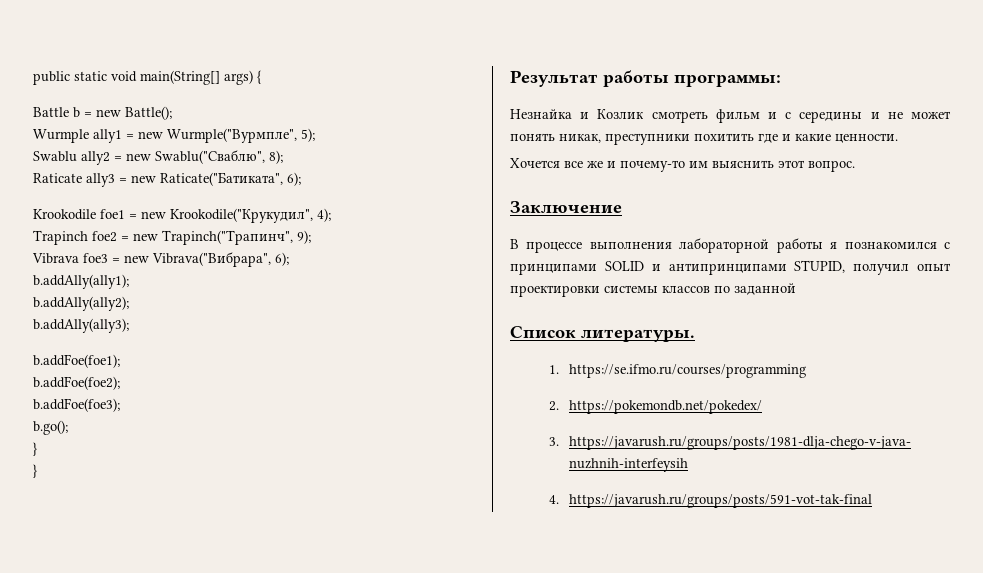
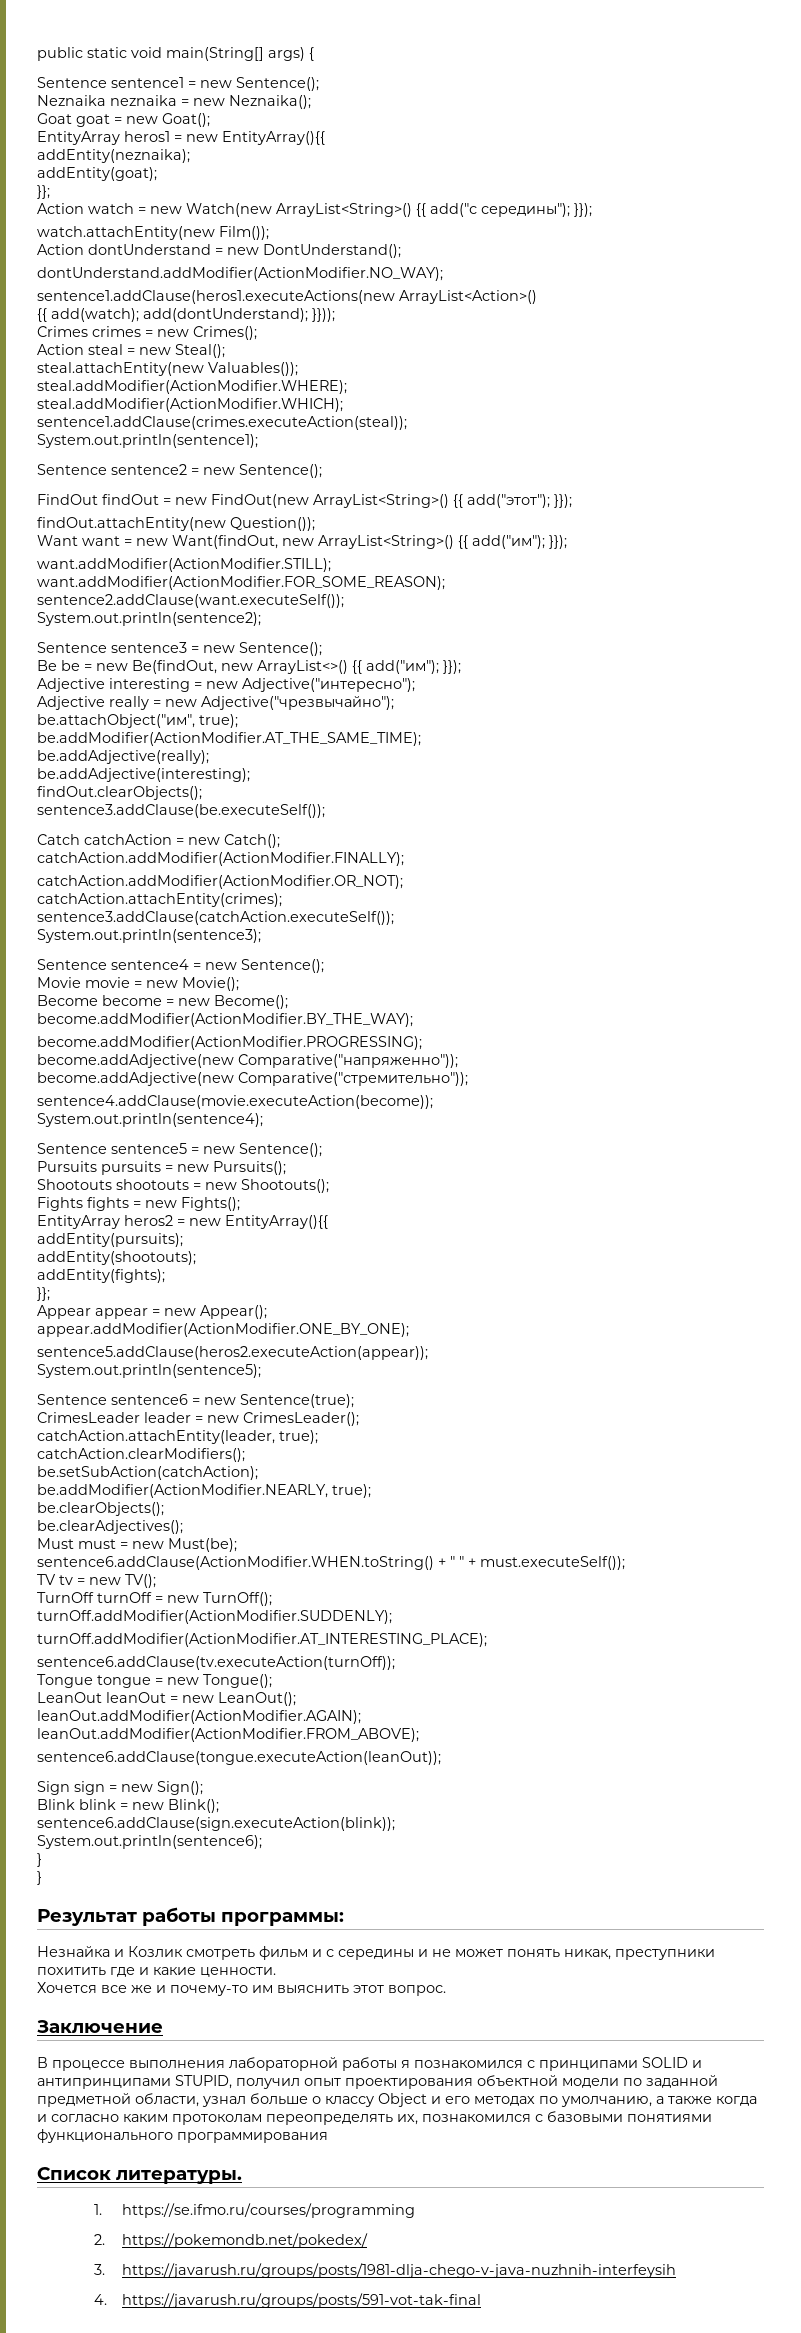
[33,106,172,120] [33,128,315,143] [33,150,283,165] [33,172,301,187] [33,208,331,223] [33,230,311,245] [32,252,289,267] [33,274,129,289] [33,296,129,311] [33,318,129,333] [33,354,120,368] [33,376,120,390] [33,398,120,412] [33,420,68,435] Battle b = new Battle(); // Wurmple ally1 = new Wurmple("Вурмпле", 5); // Swablu ally2 = new Swablu("Сваблю", 8); // Raticate ally3 = new Raticate("Батиката", 6); // Krookodile foe1 = new Krookodile("Крукудил", 4); // Trapinch foe2 = new Trapinch("Трапинч", 9); // Vibrava foe3 = new Vibrava("Вибрара", 6); // b.addAlly(ally1); // b.addAlly(ally2); // b.addAlly(ally3); // b.addFoe(foe1); // b.addFoe(foe2); // b.addFoe(foe3); // b.go(); -> [37,77,319,91] [37,95,311,109] [37,113,210,127] [37,131,325,145] [37,149,190,163] [37,167,157,181] [37,185,50,199] [37,203,592,217] [37,226,269,240] [37,244,401,258] [37,267,443,281] [37,290,537,304] [37,308,335,322] [37,326,257,340] [37,344,225,358] [37,362,298,376] [37,380,347,394] [37,398,343,412] [37,416,407,430] [37,434,258,448] [37,464,322,478] [37,494,572,508] [37,517,315,531] [37,535,567,549] [37,558,331,572] [37,576,445,590] [37,594,344,608] [37,612,261,626] [37,642,322,656] [37,660,461,674] [37,678,415,692] [37,696,394,710] [37,714,238,728] [37,732,421,746] [37,750,209,764] [37,768,250,782] [37,786,202,800] [37,804,325,818] [37,834,280,848] [37,852,404,866] [37,875,403,889] [37,893,282,907] [37,911,394,925] [37,929,261,943] [37,959,324,973] [37,977,239,991] [37,995,288,1009] [37,1013,413,1027] [37,1036,422,1050] [37,1054,458,1068] [37,1072,468,1086] [37,1095,433,1109] [37,1113,263,1127] [37,1143,322,1157] [37,1161,286,1175] [37,1179,329,1193] [37,1197,240,1211] [37,1215,328,1229] [37,1233,183,1247] [37,1251,196,1265] [37,1269,165,1283] [37,1287,50,1301] [37,1305,267,1319] [37,1323,409,1337] [37,1346,428,1360] [37,1364,261,1378] [37,1394,354,1408] [37,1412,359,1426] [37,1430,318,1444] [37,1448,245,1462] [37,1466,258,1480] [37,1484,371,1498] [37,1502,164,1516] [37,1520,183,1534] [37,1538,237,1552] [37,1556,625,1570] [37,1574,156,1588] [37,1592,272,1606] [37,1610,392,1624] [37,1633,487,1647] [37,1656,395,1670] [37,1674,272,1688] [37,1692,296,1706] [37,1710,361,1724] [37,1728,419,1742] [37,1751,441,1765] [37,1781,203,1795] [37,1799,219,1813] [37,1817,395,1831] [37,1835,262,1849] Sentence sentence1 = new Sentence(); // Neznaika neznaika = new Neznaika(); // Goat goat = new Goat(); // EntityArray heros1 = new EntityArray(){{ // addEntity(neznaika); // addEntity(goat); // }}; // Action watch = new Watch(new ArrayList<String>() {{ add("с середины"); }}); // watch.attachEntity(new Film()); // Action dontUnderstand = new DontUnderstand(); // dontUnderstand.addModifier(ActionModifier.NO_WAY); // sentence1.addClause(heros1.executeActions(new ArrayList<Action>() // {{ add(watch); add(dontUnderstand); }})); // Crimes crimes = new Crimes(); // Action steal = new Steal(); // steal.attachEntity(new Valuables()); // steal.addModifier(ActionModifier.WHERE); // steal.addModifier(ActionModifier.WHICH); // sentence1.addClause(crimes.executeAction(steal)); // System.out.println(sentence1); // Sentence sentence2 = new Sentence(); // FindOut findOut = new FindOut(new ArrayList<String>() {{ add("этот"); }}); // findOut.attachEntity(new Question()); // Want want = new Want(findOut, new ArrayList<String>() {{ add("им"); }}); // want.addModifier(ActionModifier.STILL); // want.addModifier(ActionModifier.FOR_SOME_REASON); // sentence2.addClause(want.executeSelf()); // System.out.println(sentence2); // Sentence sentence3 = new Sentence(); // Be be = new Be(findOut, new ArrayList<>() {{ add("им"); }}); // Adjective interesting = new Adjective("интересно"); // Adjective really = new Adjective("чрезвычайно"); // be.attachObject("им", true); // be.addModifier(ActionModifier.AT_THE_SAME_TIME); // be.addAdjective(really); // be.addAdjective(interesting); // findOut.clearObjects(); // sentence3.addClause(be.executeSelf()); // Catch catchAction = new Catch(); // catchAction.addModifier(ActionModifier.FINALLY); // catchAction.addModifier(ActionModifier.OR_NOT); // catchAction.attachEntity(crimes); // sentence3.addClause(catchAction.executeSelf()); // System.out.println(sentence3); // Sentence sentence4 = new Sentence(); // Movie movie = new Movie(); // Become become = new Become(); // become.addModifier(ActionModifier.BY_THE_WAY); // become.addModifier(ActionModifier.PROGRESSING); // become.addAdjective(new Comparative("напряженно")); // become.addAdjective(new Comparative("стремительно")); // sentence4.addClause(movie.executeAction(become)); // System.out.println(sentence4); // Sentence sentence5 = new Sentence(); // Pursuits pursuits = new Pursuits(); // Shootouts shootouts = new Shootouts(); // Fights fights = new Fights(); // EntityArray heros2 = new EntityArray(){{ // addEntity(pursuits); // addEntity(shootouts); // addEntity(fights); // }}; // Appear appear = new Appear(); // appear.addModifier(ActionModifier.ONE_BY_ONE); // sentence5.addClause(heros2.executeAction(appear)); // System.out.println(sentence5); // Sentence sentence6 = new Sentence(true); // CrimesLeader leader = new CrimesLeader(); // catchAction.attachEntity(leader, true); // catchAction.clearModifiers(); // be.setSubAction(catchAction); // be.addModifier(ActionModifier.NEARLY, true); // be.clearObjects(); // be.clearAdjectives(); // Must must = new Must(be); // sentence6.addClause(ActionModifier.WHEN.toString() + " " + must.executeSelf()); // TV tv = new TV(); // TurnOff turnOff = new TurnOff(); // turnOff.addModifier(ActionModifier.SUDDENLY); // turnOff.addModifier(ActionModifier.AT_INTERESTING_PLACE); // sentence6.addClause(tv.executeAction(turnOff)); // Tongue tongue = new Tongue(); // LeanOut leanOut = new LeanOut(); // leanOut.addModifier(ActionModifier.AGAIN); // leanOut.addModifier(ActionModifier.FROM_ABOVE); // sentence6.addClause(tongue.executeAction(leanOut)); // Sign sign = new Sign(); // Blink blink = new Blink(); // sentence6.addClause(sign.executeAction(blink)); // System.out.println(sentence6);
[510,285,710,297] проектировки системы классов -> [345,2075,619,2089] проектирования объектной модели
(796, 289) none -> [37,2093,757,2107] [37,2111,712,2125] [37,2129,328,2143] предметной области, узнал больше о классу Object и его методах по умолчанию, а также когда и согласно каким протоколам переопределять их, познакомился с базовыми понятиями функционального программирования

